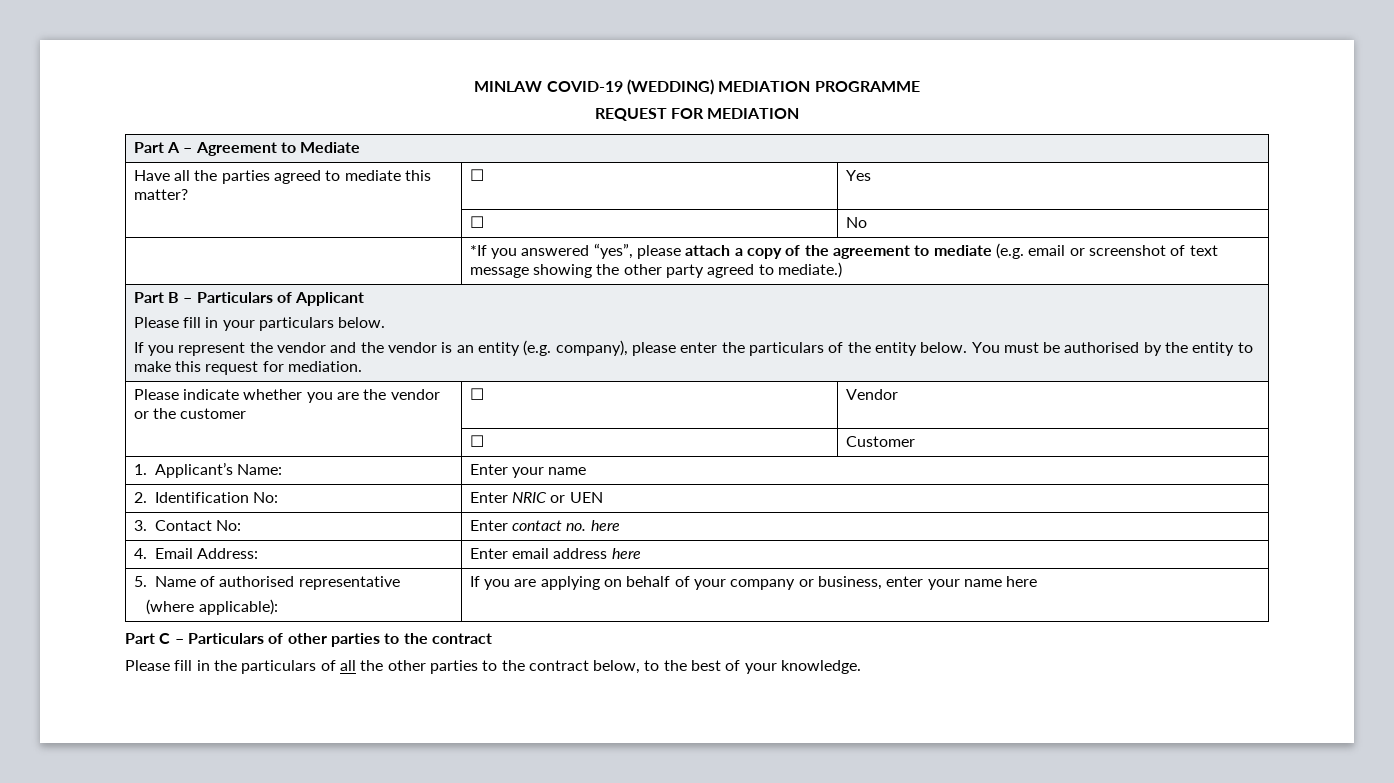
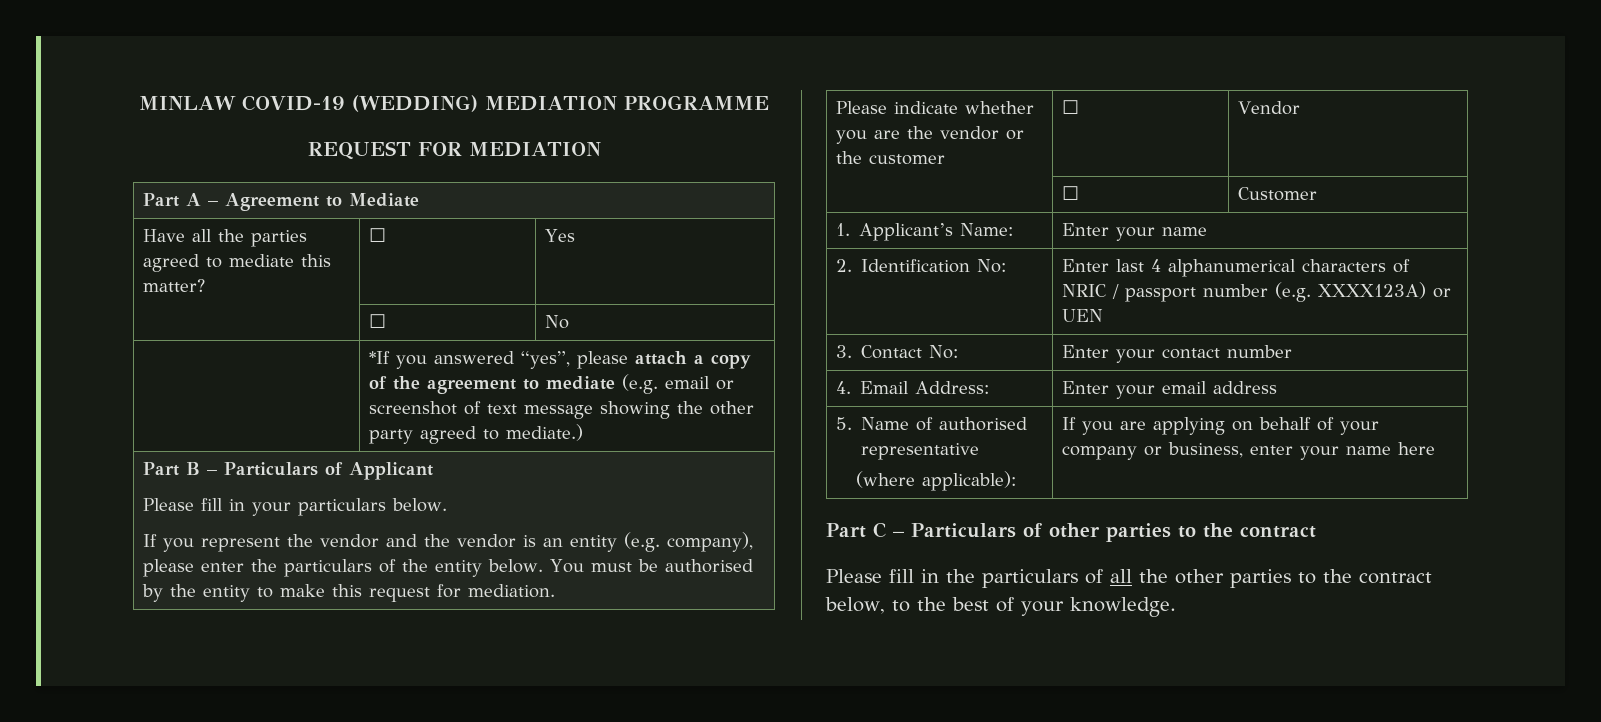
[512,492,548,503] NRIC -> [1115,259,1410,277] [1061,282,1426,302] last 4 alphanumerical characters of NRIC / passport number (e.g. XXXX123A)
[512,520,620,531] contact no. here -> [1115,345,1292,363] your contact number
(508, 553) none -> [1115,385,1155,399] your
[611,548,641,559] here -> (1277, 387) none

